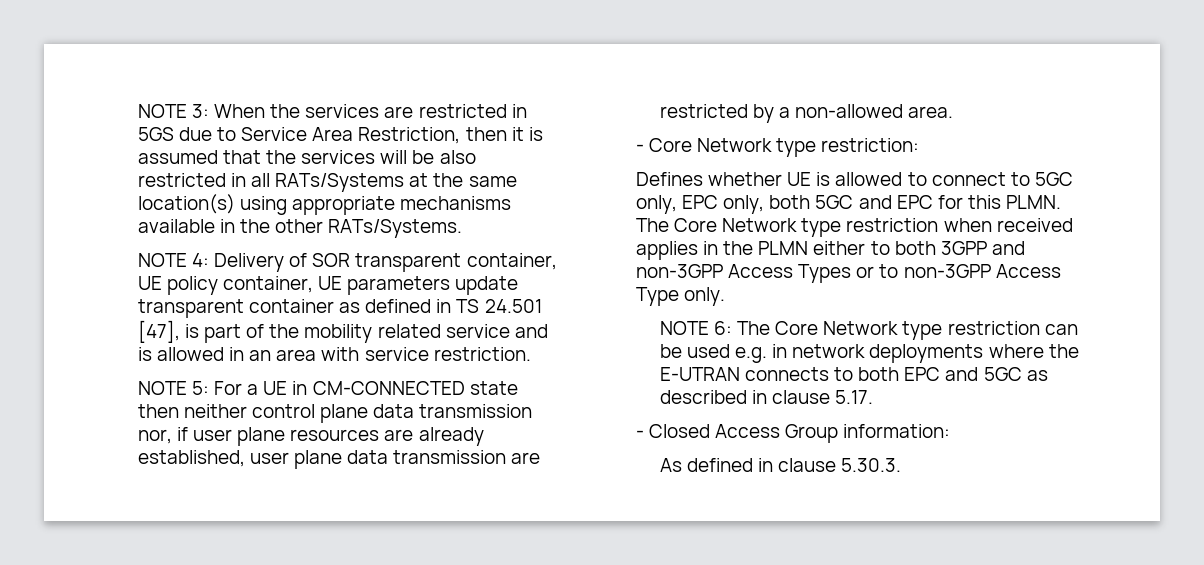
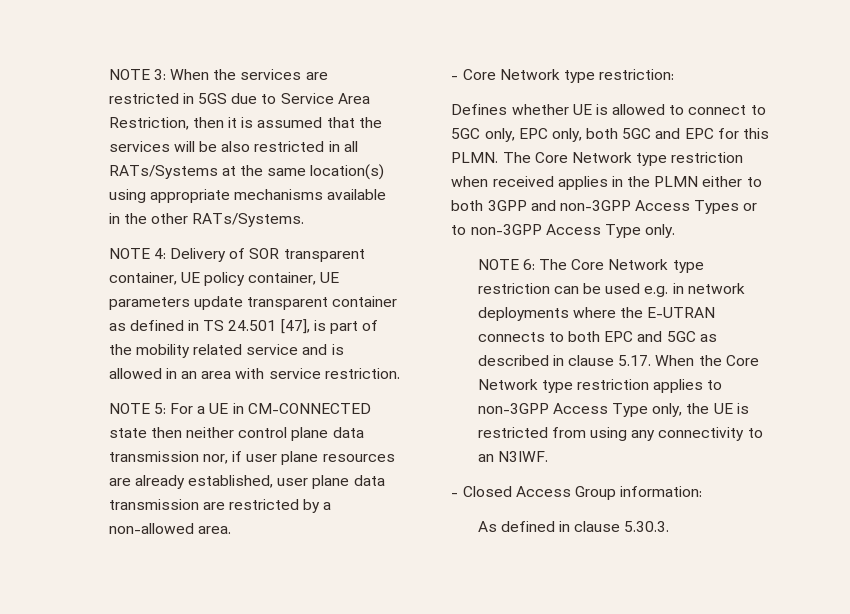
(874, 397) none -> [655,355,759,366] [477,379,723,393] [477,403,749,417] [477,427,763,441] [477,451,548,462] When the Core Network type restriction applies to non-3GPP Access Type only, the UE is restricted from using any connectivity to an N3IWF.

